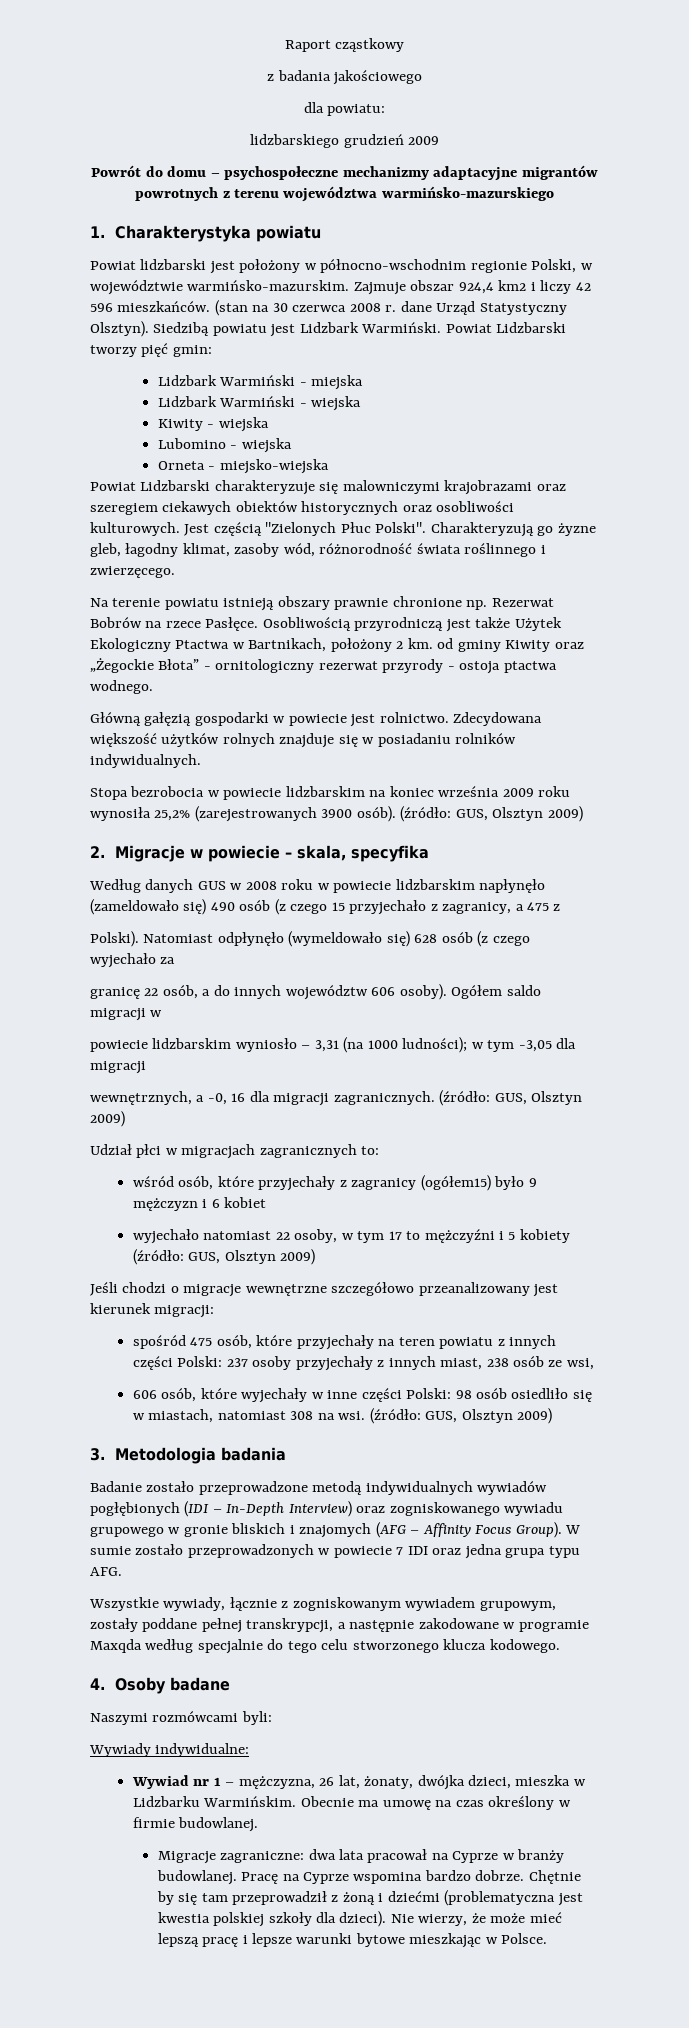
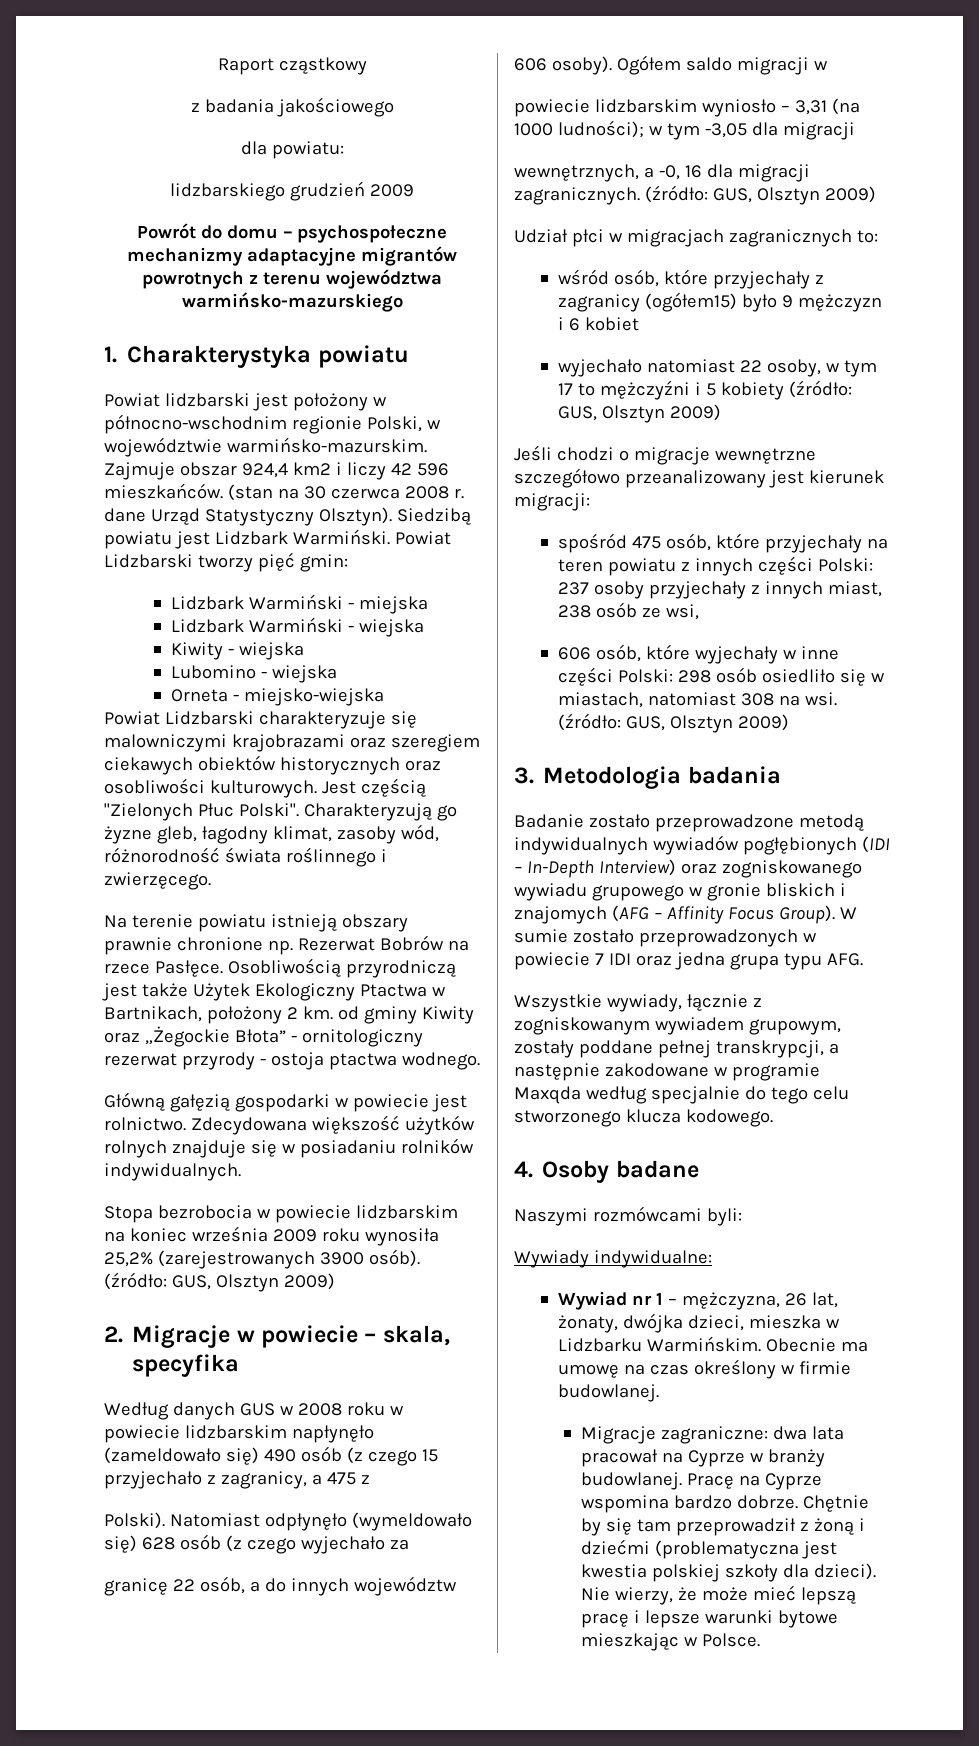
[455,1390,472,1399] 98 -> [677,670,711,683] 298

